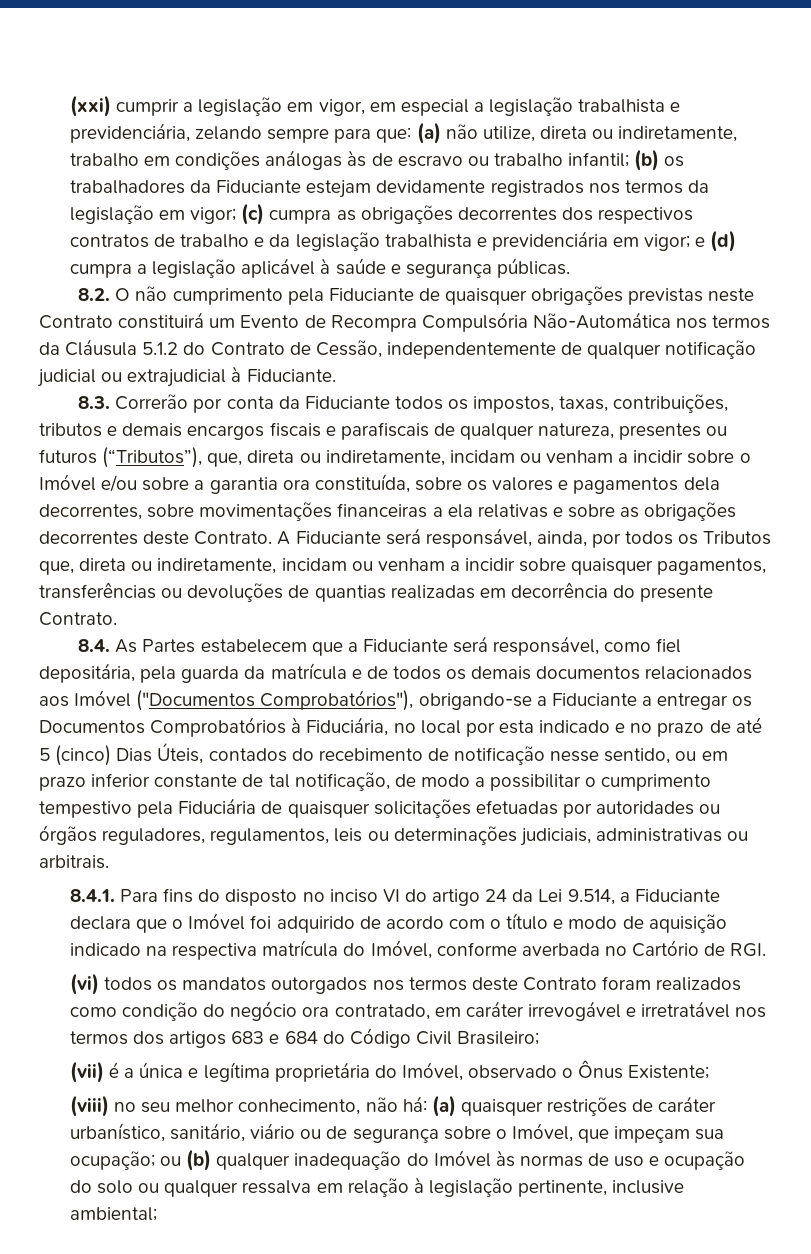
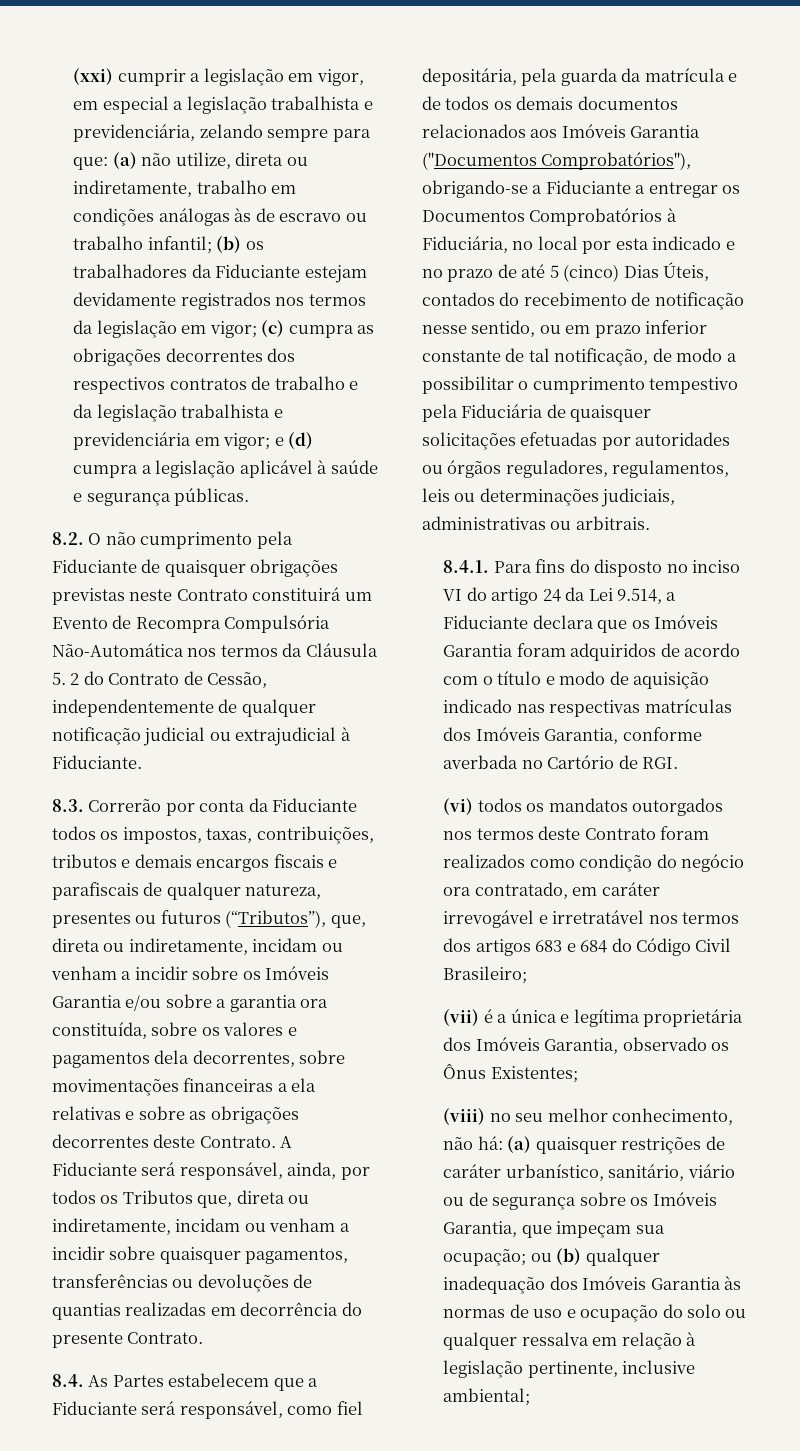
[142,342,179,355] 5.1.2 -> [52,672,80,685] 5. 2
[739,453,751,463] [39,474,96,491] o Imóvel -> [242,966,330,980] [52,995,122,1008] os Imóveis Garantia
[74,690,132,707] Imóvel -> [561,124,701,138] Imóveis Garantia
[172,913,355,933] o Imóvel foi adquirido -> [631,615,719,629] [443,643,657,661] os Imóveis Garantia foram adquiridos
[146,940,432,960] na respectiva matrícula do Imóvel, -> [516,699,732,717] [443,727,619,744] nas respectivas matrículas dos Imóveis Garantia,
[374,1060,710,1081] do Imóvel, observado o Ônus Existente; -> [443,1037,730,1054] [443,1063,578,1083] dos Imóveis Garantia, observado os Ônus Existentes;
[495,1123,573,1142] o Imóvel, -> [630,1192,717,1206] [443,1221,518,1237] os Imóveis Garantia,
[406,1150,491,1167] do Imóvel -> [549,1276,721,1290] dos Imóveis Garantia

